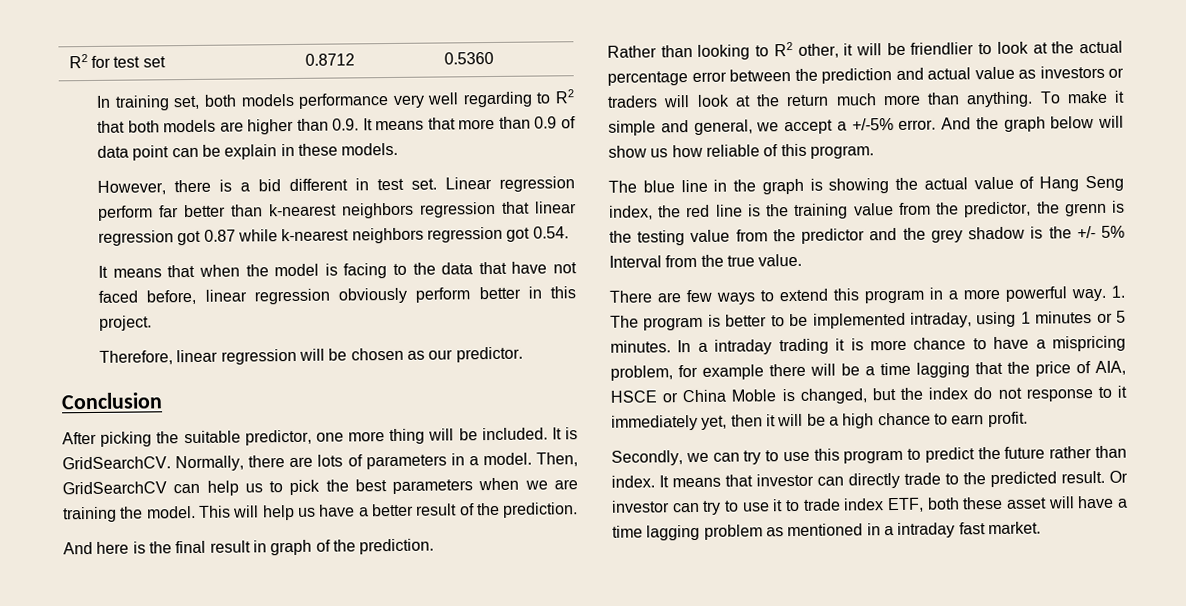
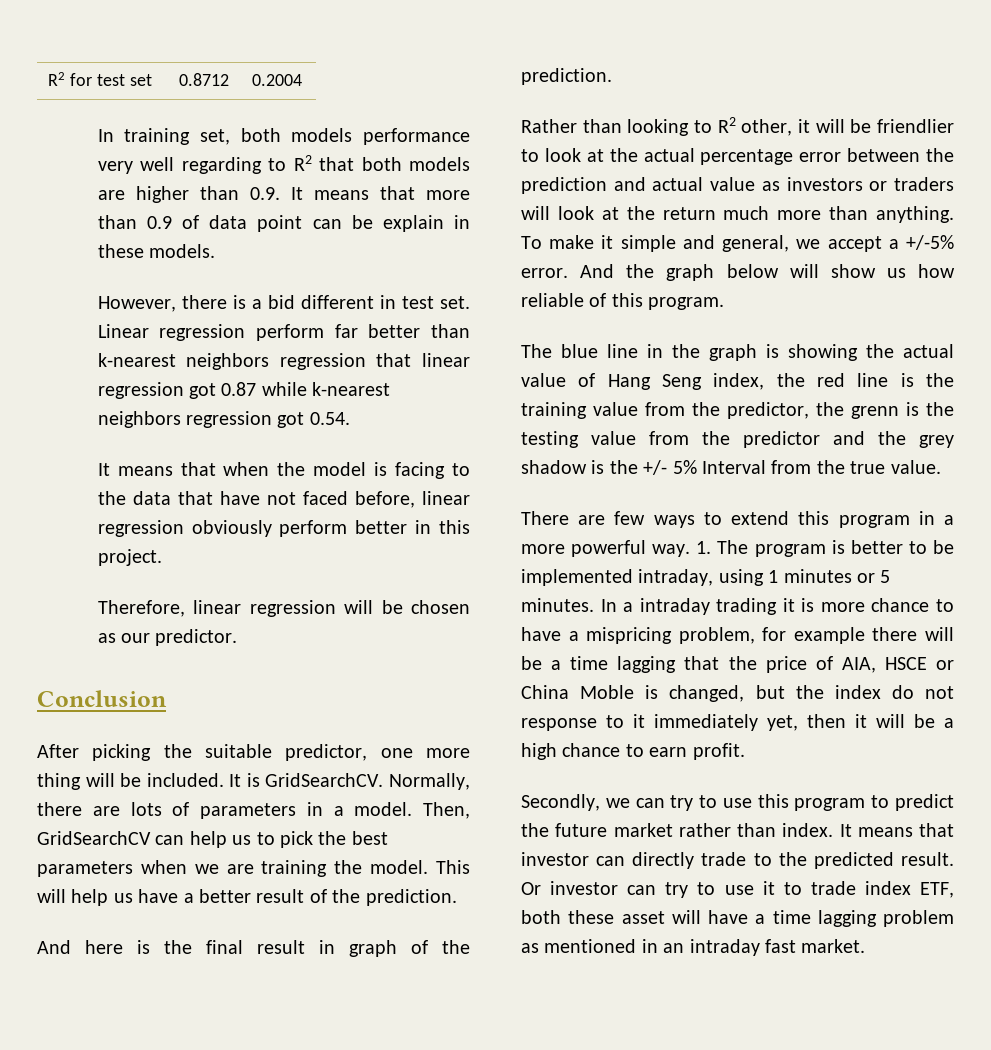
[443,51,494,65] 0.5360 -> [252,74,303,86] 0.2004
(1046, 452) none -> [613,823,673,837] market
[883,526,894,536] a -> [663,943,685,953] an

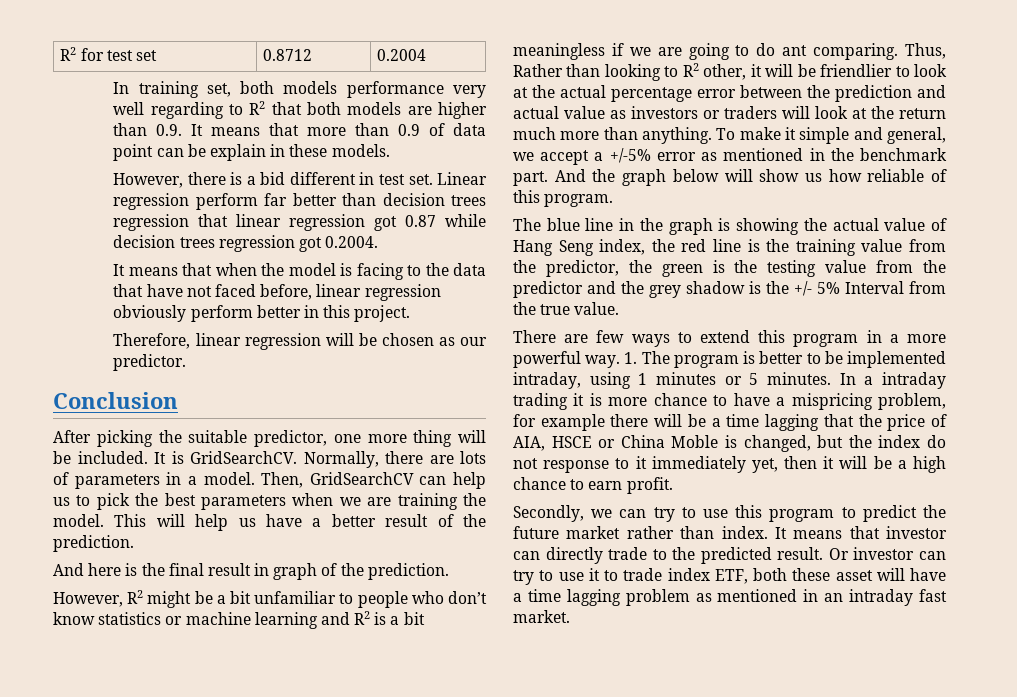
[97,353,270,370] k-nearest neighbors -> [382,193,486,206] decision trees
[312,382,391,396] [97,411,350,428] k-nearest neighbors regression got 0.54. -> [113,235,379,252] decision trees regression got 0.2004.
(612, 76) none -> [53,590,487,608] [53,611,425,629] [513,43,946,60] However, R2 might be a bit unfamiliar to people who don’t know statistics or machine learning and R2 is a bit meaningless if we are going to do ant comparing. Thus,
[521,268,568,278] error. -> [656,148,947,161] [513,171,548,186] error as mentioned in the benchmark part.
[851,406,899,419] grenn -> [661,264,703,277] green

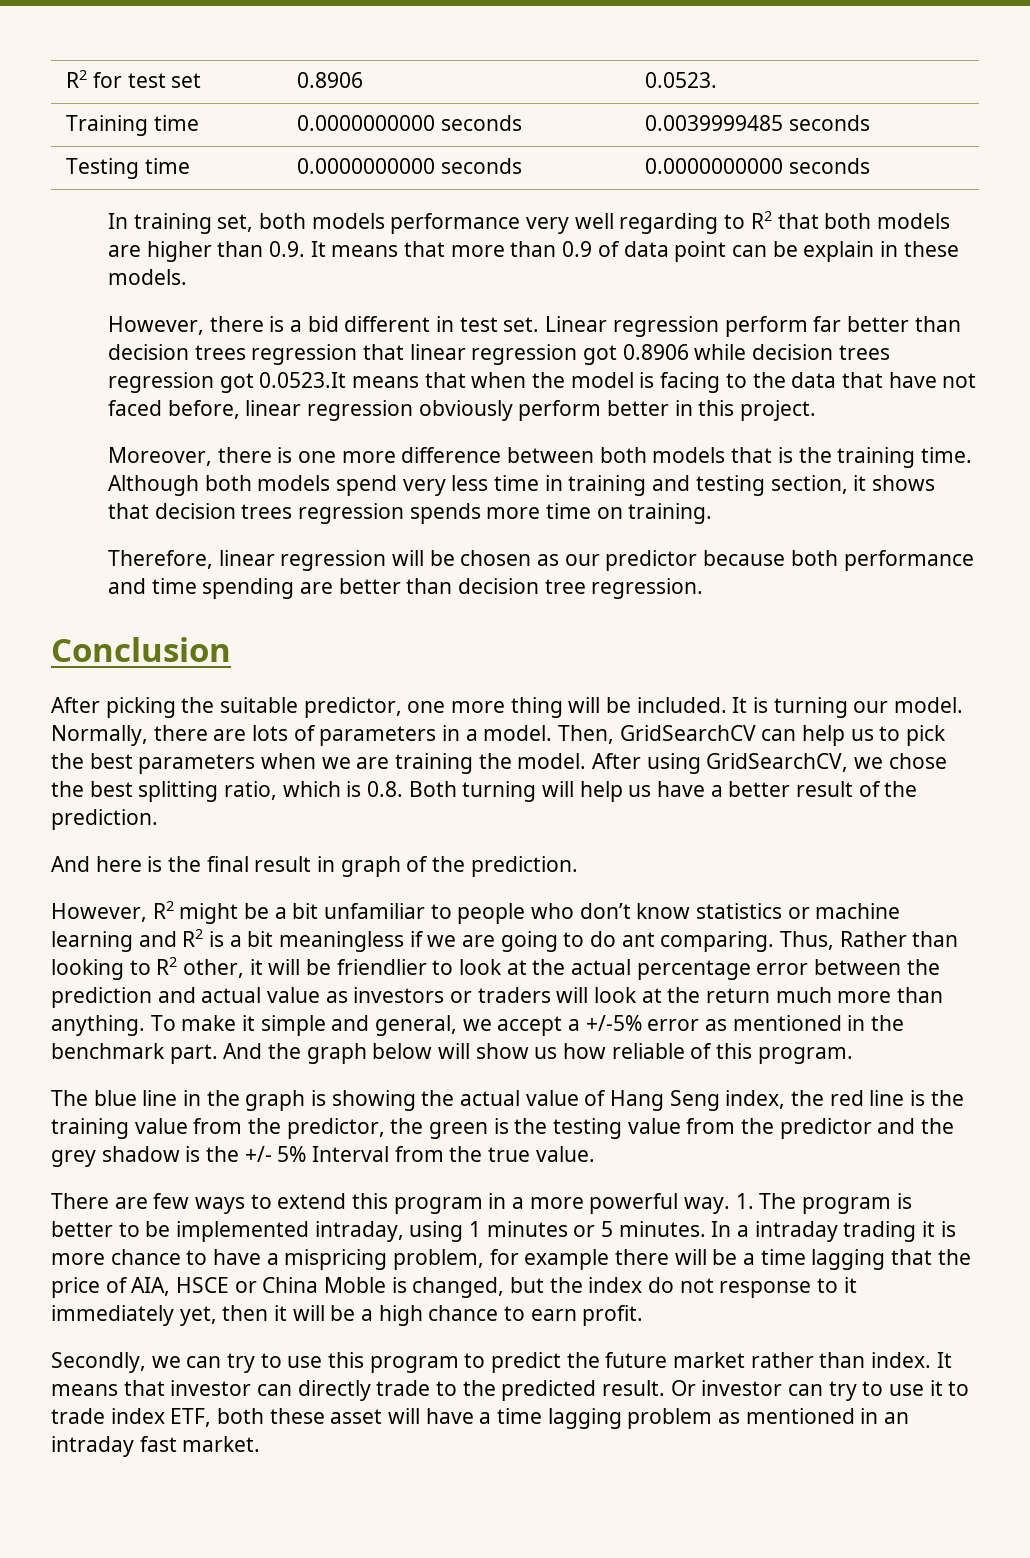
[263,49,313,61] [377,49,427,61] 0.8712 | 0.2004 -> [297,72,364,88] [645,72,718,88] [66,115,199,136] [297,115,522,131] [645,115,870,131] [66,158,190,179] [297,158,522,174] [645,158,870,174] 0.8906 | 0.0523. // Training time | 0.0000000000 seconds | 0.0039999485 seconds // Testing time | 0.0000000000 seconds | 0.0000000000 seconds
[405,215,437,227] 0.87 -> [622,344,689,360] 0.8906
[325,236,379,248] [113,264,126,276] 0.2004. // It -> [259,372,347,388] 0.0523.It
(411, 313) none -> [108,447,972,468] [108,475,935,496] [108,503,713,524] // Moreover, there is one more difference between both models that is the training time. Although both models spend very less time in training and testing section, it shows that decision trees regression spends more time on training.
[113,354,187,371] predictor. -> [605,550,974,571] [108,578,704,599] predictor because both performance and time spending are better than decision tree regression.
[190,451,297,464] GridSearchCV. -> [773,697,964,718] turning our model.
[114,514,147,527] This -> [592,753,947,774] [51,781,537,802] After using GridSearchCV, we chose the best splitting ratio, which is 0.8. Both turning

